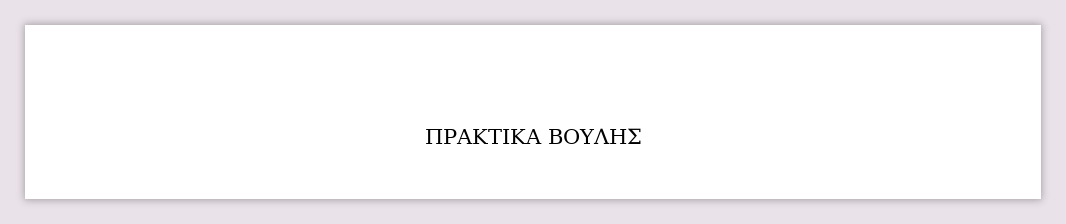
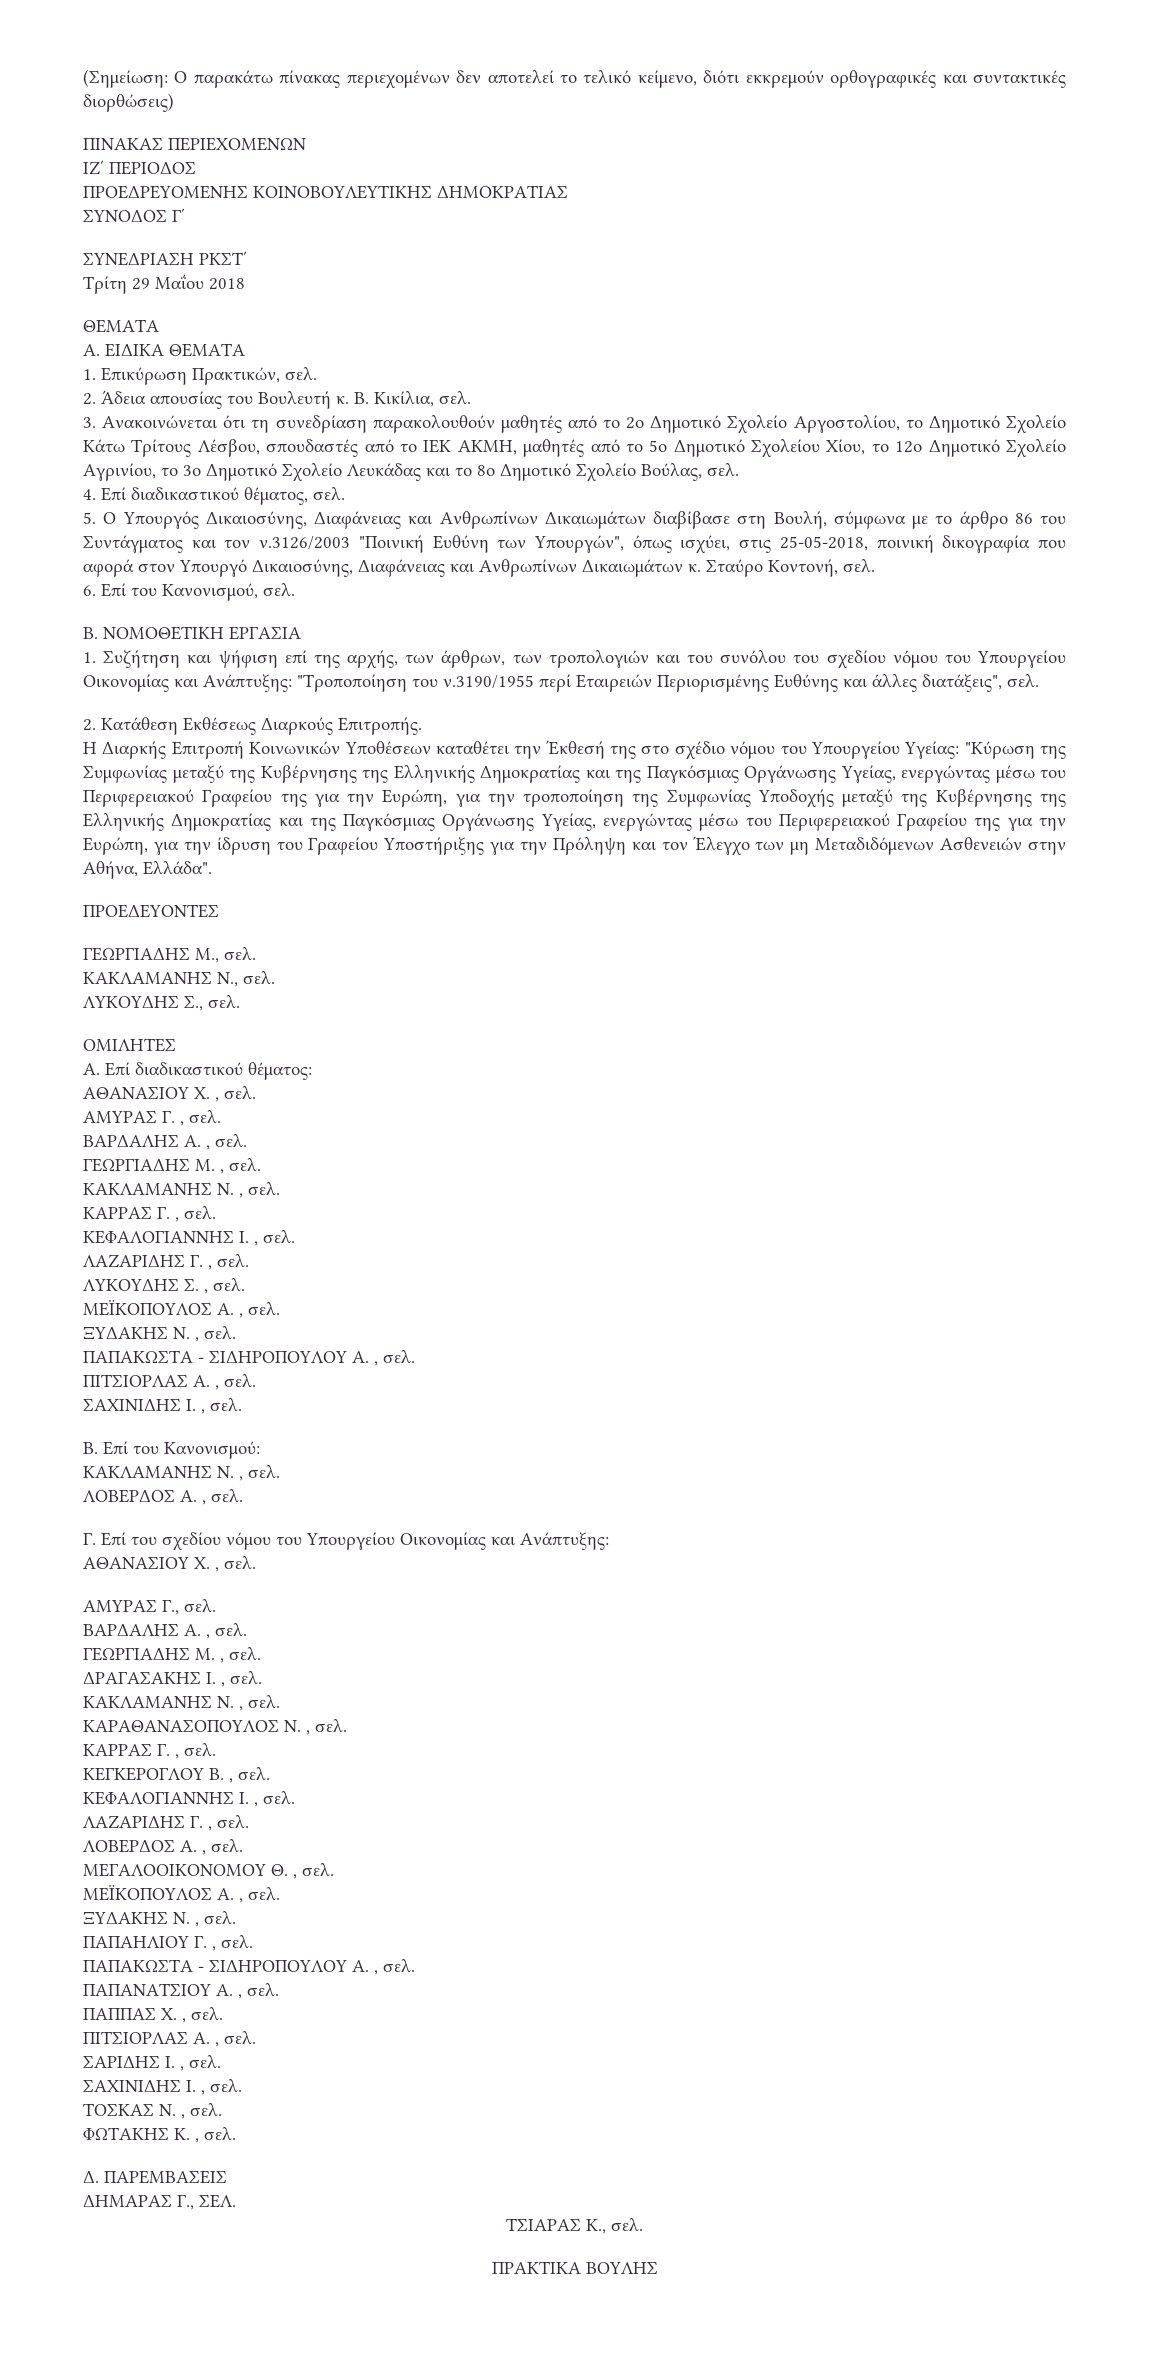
(424, 136) none -> [83,69,1067,89] [83,93,174,112] [83,137,306,151] [83,160,196,175] [83,185,568,199] [83,208,185,223] [83,251,247,266] [83,274,245,294] [83,319,159,333] [83,343,245,357] [83,367,317,385] [83,390,471,409] [83,415,1066,434] [83,439,1067,458] [83,463,739,482] [83,487,345,505] [83,511,1066,529] [83,535,1066,554] [83,559,875,577] [83,583,295,601] [83,626,301,640] [83,650,1066,669] [83,674,1039,692] [83,717,422,735] [83,740,1066,760] [83,765,1066,783] [83,789,1066,808] [83,813,1067,831] [83,836,1066,856] [83,861,212,879] [83,904,219,918] [83,947,256,963] [83,971,275,987] [83,995,240,1011] [83,1038,176,1052] [83,1062,312,1080] [83,1086,256,1102] [83,1110,221,1126] [83,1134,247,1150] [83,1158,261,1174] [83,1182,280,1198] [83,1206,216,1222] [83,1230,295,1246] [83,1254,249,1270] [83,1278,245,1294] [83,1300,280,1318] [83,1326,236,1342] [83,1350,415,1366] [83,1374,256,1390] [83,1398,242,1414] [83,1441,260,1459] [83,1465,280,1481] [83,1489,243,1505] [83,1532,609,1551] [83,1556,256,1572] [83,1599,216,1615] [83,1623,247,1639] [83,1647,261,1663] [83,1671,262,1687] [83,1695,280,1711] [83,1719,347,1735] [83,1743,216,1759] [83,1767,270,1783] [83,1791,295,1807] [83,1815,249,1831] [83,1839,243,1855] [83,1863,334,1879] [83,1885,280,1903] [83,1911,236,1927] [83,1935,253,1951] [83,1959,415,1975] [83,1983,279,1999] [83,2007,223,2023] [83,2031,256,2047] [83,2055,221,2071] [83,2079,242,2095] [83,2103,222,2119] [83,2127,236,2143] [83,2170,227,2184] [83,2194,236,2210] [506,2218,643,2234] (Σημείωση: Ο παρακάτω πίνακας περιεχομένων δεν αποτελεί το τελικό κείμενο, διότι εκκρεμούν ορθογραφικές και συντακτικές διορθώσεις) // ΠΙΝΑΚΑΣ ΠΕΡΙΕΧΟΜΕΝΩΝ // ΙΖ΄ ΠΕΡΙΟΔΟΣ // ΠΡΟΕΔΡΕΥΟΜΕΝΗΣ ΚΟΙΝΟΒΟΥΛΕΥΤΙΚΗΣ ΔΗΜΟΚΡΑΤΙΑΣ // ΣΥΝΟΔΟΣ Γ΄ // ΣΥΝΕΔΡΙΑΣΗ ΡΚΣΤ΄ // Τρίτη 29 Μαΐου 2018 // ΘΕΜΑΤΑ // Α. ΕΙΔΙΚΑ ΘΕΜΑΤΑ // 1. Επικύρωση Πρακτικών, σελ. // 2. Άδεια απουσίας του Βουλευτή κ. Β. Κικίλια, σελ. // 3. Ανακοινώνεται ότι τη συνεδρίαση παρακολουθούν μαθητές από το 2ο Δημοτικό Σχολείο Αργοστολίου, το Δημοτικό Σχολείο Κάτω Τρίτους Λέσβου, σπουδαστές από το ΙΕΚ ΑΚΜΗ, μαθητές από το 5ο Δημοτικό Σχολείου Χίου, το 12ο Δημοτικό Σχολείο Αγρινίου, το 3ο Δημοτικό Σχολείο Λευκάδας και το 8ο Δημοτικό Σχολείο Βούλας, σελ. // 4. Επί διαδικαστικού θέματος, σελ. // 5. Ο Υπουργός Δικαιοσύνης, Διαφάνειας και Ανθρωπίνων Δικαιωμάτων διαβίβασε στη Βουλή, σύμφωνα με το άρθρο 86 του Συντάγματος και τον ν.3126/2003 "Ποινική Ευθύνη των Υπουργών", όπως ισχύει, στις 25-05-2018, ποινική δικογραφία που αφορά στον Υπουργό Δικαιοσύνης, Διαφάνειας και Ανθρωπίνων Δικαιωμάτων κ. Σταύρο Κοντονή, σελ. // 6. Επί του Κανονισμού, σελ. // Β. ΝΟΜΟΘΕΤΙΚΗ ΕΡΓΑΣΙΑ // 1. Συζήτηση και ψήφιση επί της αρχής, των άρθρων, των τροπολογιών και του συνόλου του σχεδίου νόμου του Υπουργείου Οικονομίας και Ανάπτυξης: "Τροποποίηση του ν.3190/1955 περί Εταιρειών Περιορισμένης Ευθύνης και άλλες διατάξεις", σελ. // 2. Κατάθεση Εκθέσεως Διαρκούς Επιτροπής. // Η Διαρκής Επιτροπή Κοινωνικών Υποθέσεων καταθέτει την Έκθεσή της στο σχέδιο νόμου του Υπουργείου Υγείας: "Κύρωση της Συμφωνίας μεταξύ της Κυβέρνησης της Ελληνικής Δημοκρατίας και της Παγκόσμιας Οργάνωσης Υγείας, ενεργώντας μέσω του Περιφερειακού Γραφείου της για την Ευρώπη, για την τροποποίηση της Συμφωνίας Υποδοχής μεταξύ της Κυβέρνησης της Ελληνικής Δημοκρατίας και της Παγκόσμιας Οργάνωσης Υγείας, ενεργώντας μέσω του Περιφερειακού Γραφείου της για την Ευρώπη, για την ίδρυση του Γραφείου Υποστήριξης για την Πρόληψη και τον Έλεγχο των μη Μεταδιδόμενων Ασθενειών στην Αθήνα, Ελλάδα". // ΠΡΟΕΔΕΥΟΝΤΕΣ // ΓΕΩΡΓΙΑΔΗΣ Μ., σελ. // ΚΑΚΛΑΜΑΝΗΣ Ν., σελ. // ΛΥΚΟΥΔΗΣ Σ., σελ. // ΟΜΙΛΗΤΕΣ // Α. Επί διαδικαστικού θέματος: // ΑΘΑΝΑΣΙΟΥ Χ. , σελ. // ΑΜΥΡΑΣ Γ. , σελ. // ΒΑΡΔΑΛΗΣ Α. , σελ. // ΓΕΩΡΓΙΑΔΗΣ Μ. , σελ. // ΚΑΚΛΑΜΑΝΗΣ Ν. , σελ. // ΚΑΡΡΑΣ Γ. , σελ. // ΚΕΦΑΛΟΓΙΑΝΝΗΣ Ι. , σελ. // ΛΑΖΑΡΙΔΗΣ Γ. , σελ. // ΛΥΚΟΥΔΗΣ Σ. , σελ. // ΜΕΪΚΟΠΟΥΛΟΣ Α. , σελ. // ΞΥΔΑΚΗΣ Ν. , σελ. // ΠΑΠΑΚΩΣΤΑ - ΣΙΔΗΡΟΠΟΥΛΟΥ Α. , σελ. // ΠΙΤΣΙΟΡΛΑΣ Α. , σελ. // ΣΑΧΙΝΙΔΗΣ Ι. , σελ. // Β. Επί του Κανονισμού: // ΚΑΚΛΑΜΑΝΗΣ Ν. , σελ. // ΛΟΒΕΡΔΟΣ Α. , σελ. // Γ. Επί του σχεδίου νόμου του Υπουργείου Οικονομίας και Ανάπτυξης: // ΑΘΑΝΑΣΙΟΥ Χ. , σελ. // ΑΜΥΡΑΣ Γ., σελ. // ΒΑΡΔΑΛΗΣ Α. , σελ. // ΓΕΩΡΓΙΑΔΗΣ Μ. , σελ. // ΔΡΑΓΑΣΑΚΗΣ Ι. , σελ. // ΚΑΚΛΑΜΑΝΗΣ Ν. , σελ. // ΚΑΡΑΘΑΝΑΣΟΠΟΥΛΟΣ Ν. , σελ. // ΚΑΡΡΑΣ Γ. , σελ. // ΚΕΓΚΕΡΟΓΛΟΥ Β. , σελ. // ΚΕΦΑΛΟΓΙΑΝΝΗΣ Ι. , σελ. // ΛΑΖΑΡΙΔΗΣ Γ. , σελ. // ΛΟΒΕΡΔΟΣ Α. , σελ. // ΜΕΓΑΛΟΟΙΚΟΝΟΜΟΥ Θ. , σελ. // ΜΕΪΚΟΠΟΥΛΟΣ Α. , σελ. // ΞΥΔΑΚΗΣ Ν. , σελ. // ΠΑΠΑΗΛΙΟΥ Γ. , σελ. // ΠΑΠΑΚΩΣΤΑ - ΣΙΔΗΡΟΠΟΥΛΟΥ Α. , σελ. // ΠΑΠΑΝΑΤΣΙΟΥ Α. , σελ. // ΠΑΠΠΑΣ Χ. , σελ. // ΠΙΤΣΙΟΡΛΑΣ Α. , σελ. // ΣΑΡΙΔΗΣ Ι. , σελ. // ΣΑΧΙΝΙΔΗΣ Ι. , σελ. // ΤΟΣΚΑΣ Ν. , σελ. // ΦΩΤΑΚΗΣ Κ. , σελ. // Δ. ΠΑΡΕΜΒΑΣΕΙΣ // ΔΗΜΑΡΑΣ Γ., ΣΕΛ. // ΤΣΙΑΡΑΣ Κ., σελ. //

